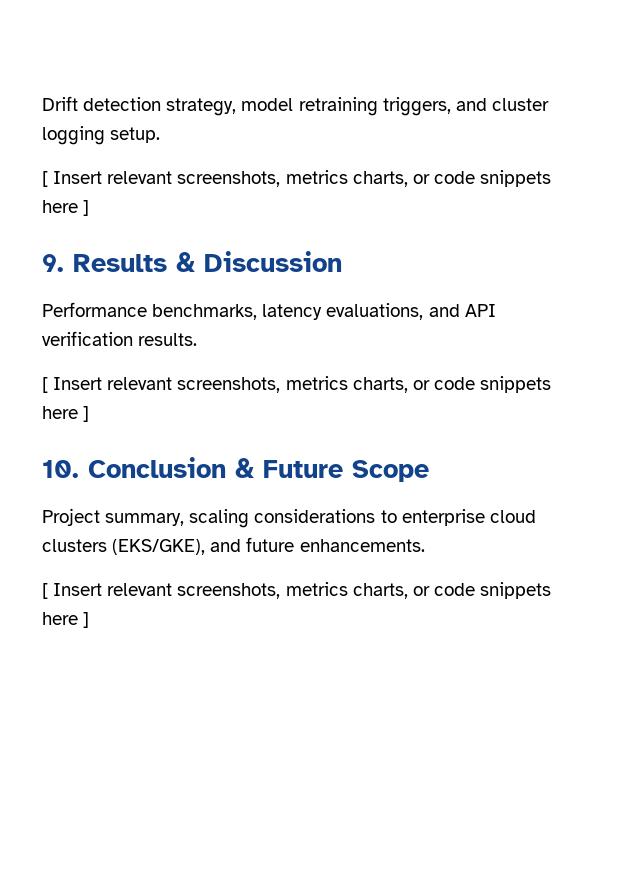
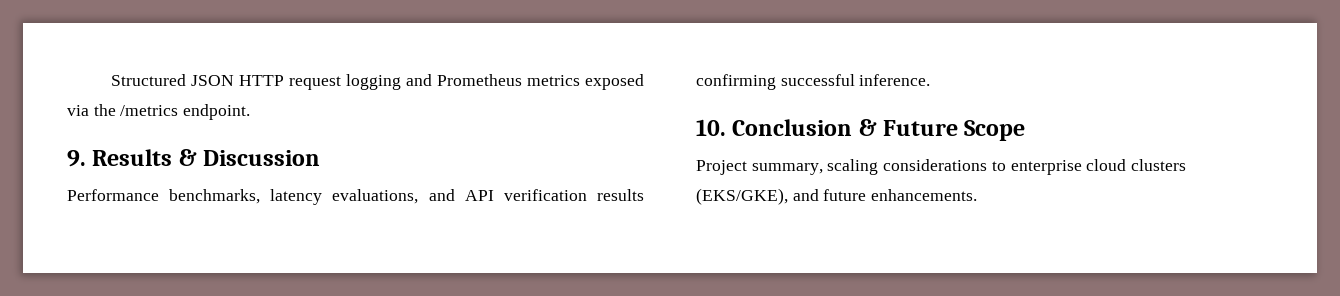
[42,96,549,116] [42,126,161,145] [42,170,552,187] [42,200,90,216] Drift detection strategy, model retraining triggers, and cluster logging setup. // [ Insert relevant screenshots, metrics charts, or code snippets here ] -> [110,74,645,90] [67,104,251,120] Structured JSON HTTP request logging and Prometheus metrics exposed via the /metrics endpoint.
[138,333,198,346] [42,376,552,393] [42,406,90,422] results. // [ Insert relevant screenshots, metrics charts, or code snippets here ] -> [596,189,644,201] [696,74,931,90] results confirming successful inference.
[42,582,552,599] [42,612,90,628] // [ Insert relevant screenshots, metrics charts, or code snippets here ] -> (978, 195) none

